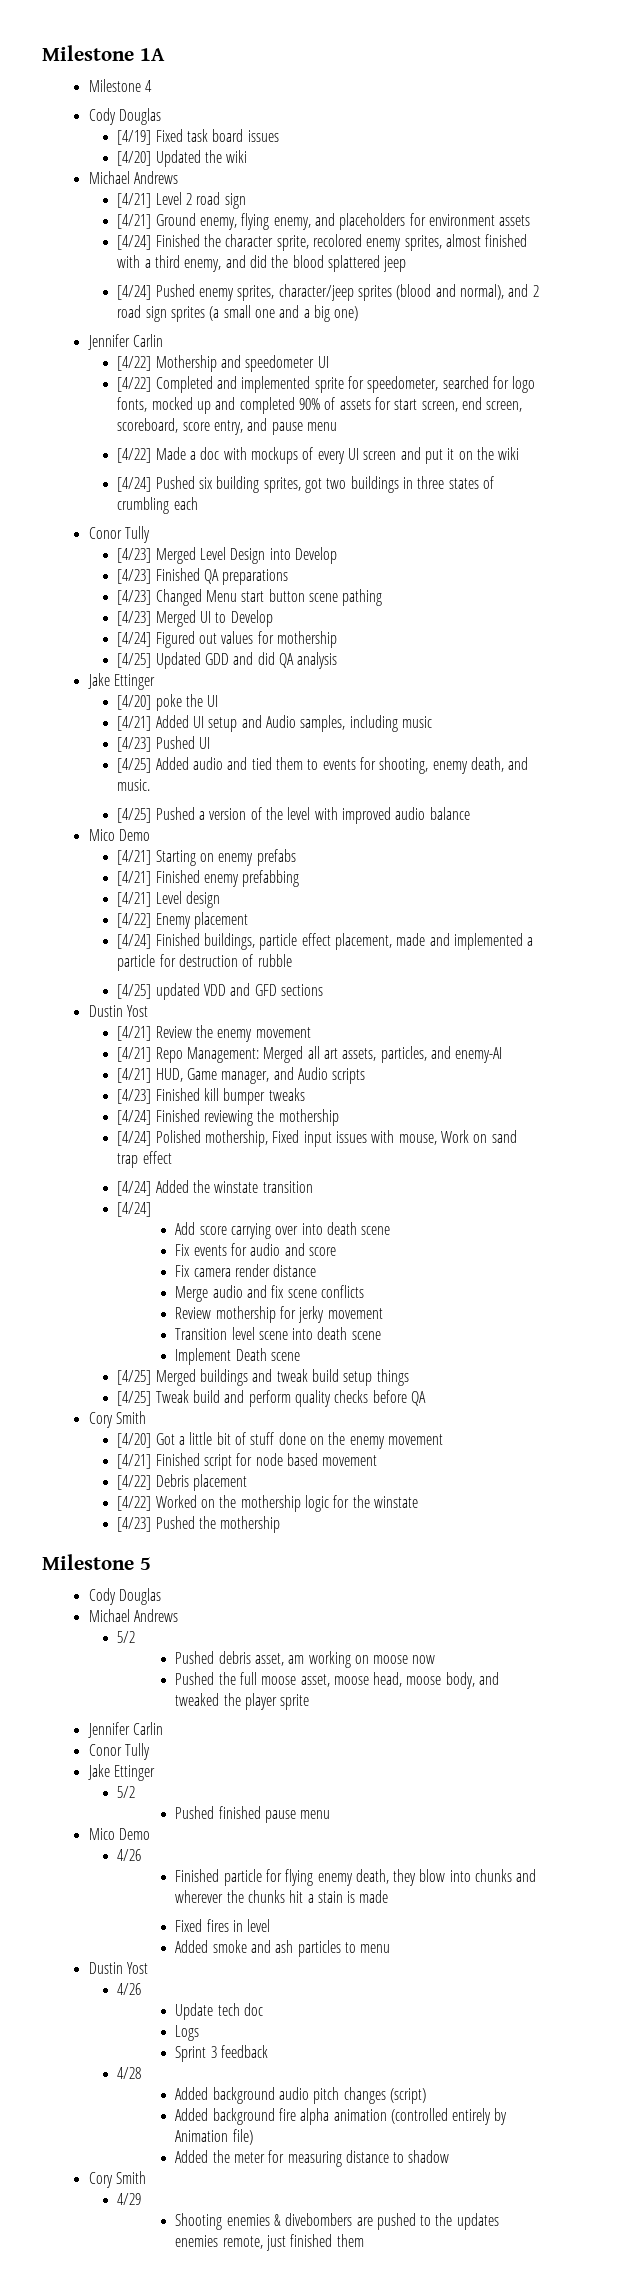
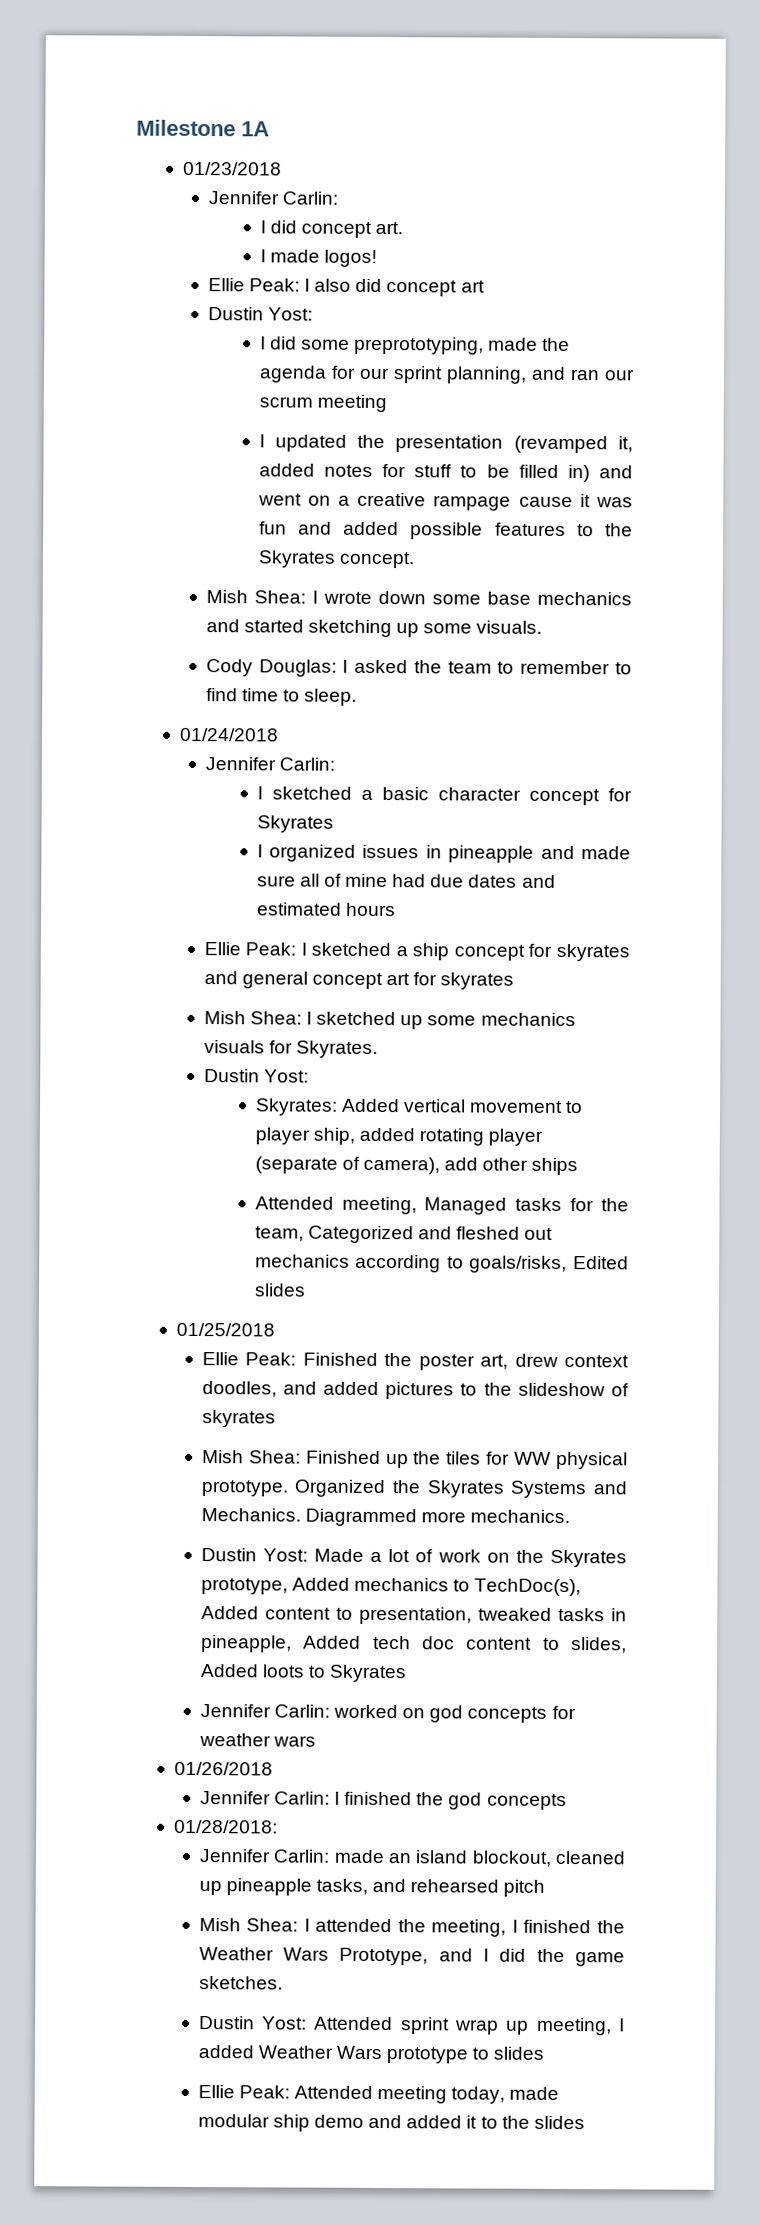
[88,79,152,92] [88,108,161,125] [117,129,279,145] [117,150,248,167] [88,171,178,184] [117,192,246,209] [117,213,531,230] [117,234,528,251] [117,255,407,272] [117,284,539,301] [117,305,359,322] [87,334,163,350] [117,355,329,372] [117,376,536,393] [117,397,523,414] [117,418,338,435] [117,447,520,464] [117,476,494,493] [117,497,198,514] [88,526,150,543] [117,547,338,564] [117,568,289,585] [117,589,383,606] [117,610,273,627] [117,631,338,648] [117,652,338,669] [87,673,155,690] [117,694,219,711] [117,715,432,732] [117,736,211,752] [117,757,529,774] [117,779,151,791] [117,807,470,824] [88,829,150,841] [117,849,296,866] [117,870,300,887] [117,891,221,908] [117,912,249,929] [117,933,534,950] [117,954,292,971] [117,983,324,1000] [88,1005,148,1017] [117,1025,311,1042] [117,1046,503,1063] [117,1067,366,1084] [117,1088,305,1105] [117,1109,339,1126] [117,1130,517,1147] [117,1151,172,1168] [117,1180,313,1196] [117,1202,152,1217] [175,1222,391,1239] [175,1243,336,1256] [175,1264,317,1277] [175,1285,364,1302] [175,1306,383,1323] [175,1327,381,1340] [175,1348,300,1365] [117,1369,409,1386] [117,1390,426,1407] [88,1411,146,1428] [117,1432,443,1449] [117,1453,378,1470] [117,1474,248,1491] [117,1495,418,1512] [117,1516,281,1533] [42,1554,151,1570] [88,1588,161,1605] [88,1609,178,1622] [117,1631,136,1643] [175,1651,436,1668] [175,1672,500,1689] [175,1693,310,1710] [87,1722,163,1738] [88,1743,150,1760] [87,1764,155,1781] [117,1786,136,1798] [175,1806,331,1823] [88,1828,150,1840] [117,1849,142,1861] [175,1869,537,1886] [175,1890,389,1903] [175,1919,271,1932] [175,1940,391,1957] [88,1962,148,1974] [117,1983,142,1995] [175,2003,263,2020] [175,2025,200,2041] [175,2045,268,2062] [117,2067,142,2079] [175,2087,426,2104] [175,2108,508,2125] [175,2129,253,2145] [175,2150,450,2167] [88,2171,146,2188] [117,2193,142,2205] [175,2213,499,2230] [175,2234,364,2251] Milestone 4 // Cody Douglas // [4/19] Fixed task board issues // [4/20] Updated the wiki // Michael Andrews // [4/21] Level 2 road sign // [4/21] Ground enemy, flying enemy, and placeholders for environment assets // [4/24] Finished the character sprite, recolored enemy sprites, almost finished with a third enemy, and did the blood splattered jeep // [4/24] Pushed enemy sprites, character/jeep sprites (blood and normal), and 2 road sign sprites (a small one and a big one) // Jennifer Carlin // [4/22] Mothership and speedometer UI // [4/22] Completed and implemented sprite for speedometer, searched for logo fonts, mocked up and completed 90% of assets for start screen, end screen, scoreboard, score entry, and pause menu // [4/22] Made a doc with mockups of every UI screen and put it on the wiki // [4/24] Pushed six building sprites, got two buildings in three states of crumbling each // Conor Tully // [4/23] Merged Level Design into Develop // [4/23] Finished QA preparations // [4/23] Changed Menu start button scene pathing // [4/23] Merged UI to Develop // [4/24] Figured out values for mothership // [4/25] Updated GDD and did QA analysis // Jake Ettinger // [4/20] poke the UI // [4/21] Added UI setup and Audio samples, including music // [4/23] Pushed UI // [4/25] Added audio and tied them to events for shooting, enemy death, and music. // [4/25] Pushed a version of the level with improved audio balance // Mico Demo // [4/21] Starting on enemy prefabs // [4/21] Finished enemy prefabbing // [4/21] Level design // [4/22] Enemy placement // [4/24] Finished buildings, particle effect placement, made and implemented a particle for destruction of rubble // [4/25] updated VDD and GFD sections // Dustin Yost // [4/21] Review the enemy movement // [4/21] Repo Management: Merged all art assets, particles, and enemy-AI // [4/21] HUD, Game manager, and Audio scripts // [4/23] Finished kill bumper tweaks // [4/24] Finished reviewing the mothership // [4/24] Polished mothership, Fixed input issues with mouse, Work on sand trap effect // [4/24] Added the winstate transition // [4/24] // Add score carrying over into death scene // Fix events for audio and score // Fix camera render distance // Merge audio and fix scene conflicts // Review mothership for jerky movement // Transition level scene into death scene // Implement Death scene // [4/25] Merged buildings and tweak build setup things // [4/25] Tweak build and perform quality checks before QA // Cory Smith // [4/20] Got a little bit of stuff done on the enemy movement // [4/21] Finished script for node based movement // [4/22] Debris placement // [4/22] Worked on the mothership logic for the winstate // [4/23] Pushed the mothership // Milestone 5 // Cody Douglas // Michael Andrews // 5/2 // Pushed debris asset, am working on moose now // Pushed the full moose asset, moose head, moose body, and tweaked the player sprite // Jennifer Carlin // Conor Tully // Jake Ettinger // 5/2 // Pushed finished pause menu // Mico Demo // 4/26 // Finished particle for flying enemy death, they blow into chunks and wherever the chunks hit a stain is made // Fixed fires in level // Added smoke and ash particles to menu // Dustin Yost // 4/26 // Update tech doc // Logs // Sprint 3 feedback // 4/28 // Added background audio pitch changes (script) // Added background fire alpha animation (controlled entirely by Animation file) // Added the meter for measuring distance to shadow // Cory Smith // 4/29 // Shooting enemies & divebombers are pushed to the updates enemies remote, just finished them -> [182,161,282,176] [207,191,338,205] [259,220,404,238] [259,249,377,267] [207,278,485,297] [207,307,313,321] [259,336,571,355] [258,365,636,384] [258,394,387,413] [258,434,633,454] [258,463,633,483] [257,492,633,511] [258,521,634,540] [257,550,415,569] [205,590,632,606] [205,619,543,638] [205,659,632,677] [205,688,358,706] [179,727,279,742] [204,757,335,771] [256,786,632,806] [256,815,334,833] [256,844,631,863] [256,873,556,888] [256,902,396,917] [203,942,630,962] [203,971,515,990] [203,1011,576,1030] [203,1040,379,1058] [203,1069,309,1083] [254,1098,584,1116] [254,1127,544,1146] [254,1156,579,1176] [254,1196,629,1215] [254,1225,554,1244] [254,1254,629,1274] [254,1283,306,1297] [175,1322,275,1337] [201,1352,629,1371] [201,1381,629,1400] [201,1410,276,1428] [201,1450,628,1470] [200,1479,628,1499] [200,1508,571,1527] [200,1548,627,1568] [200,1577,582,1597] [200,1606,627,1625] [200,1635,627,1654] [199,1664,408,1683] [199,1704,576,1723] [198,1733,316,1747] [173,1761,273,1776] [199,1791,567,1811] [173,1819,278,1834] [198,1849,626,1867] [198,1878,546,1897] [198,1918,625,1937] [198,1947,625,1967] [198,1976,283,1990] [198,2016,625,2036] [197,2045,545,2064] [197,2085,560,2104] [197,2114,585,2132] 01/23/2018 // Jennifer Carlin: // I did concept art. // I made logos! // Ellie Peak: I also did concept art // Dustin Yost: // I did some preprototyping, made the agenda for our sprint planning, and ran our scrum meeting // I updated the presentation (revamped it, added notes for stuff to be filled in) and went on a creative rampage cause it was fun and added possible features to the Skyrates concept. // Mish Shea: I wrote down some base mechanics and started sketching up some visuals. // Cody Douglas: I asked the team to remember to find time to sleep. // 01/24/2018 // Jennifer Carlin: // I sketched a basic character concept for Skyrates // I organized issues in pineapple and made sure all of mine had due dates and estimated hours // Ellie Peak: I sketched a ship concept for skyrates and general concept art for skyrates // Mish Shea: I sketched up some mechanics visuals for Skyrates. // Dustin Yost: // Skyrates: Added vertical movement to player ship, added rotating player (separate of camera), add other ships // Attended meeting, Managed tasks for the team, Categorized and fleshed out mechanics according to goals/risks, Edited slides // 01/25/2018 // Ellie Peak: Finished the poster art, drew context doodles, and added pictures to the slideshow of skyrates // Mish Shea: Finished up the tiles for WW physical prototype. Organized the Skyrates Systems and Mechanics. Diagrammed more mechanics. // Dustin Yost: Made a lot of work on the Skyrates prototype, Added mechanics to TechDoc(s), Added content to presentation, tweaked tasks in pineapple, Added tech doc content to slides, Added loots to Skyrates // Jennifer Carlin: worked on god concepts for weather wars // 01/26/2018 // Jennifer Carlin: I finished the god concepts // 01/28/2018: // Jennifer Carlin: made an island blockout, cleaned up pineapple tasks, and rehearsed pitch // Mish Shea: I attended the meeting, I finished the Weather Wars Prototype, and I did the game sketches. // Dustin Yost: Attended sprint wrap up meeting, I added Weather Wars prototype to slides // Ellie Peak: Attended meeting today, made modular ship demo and added it to the slides

